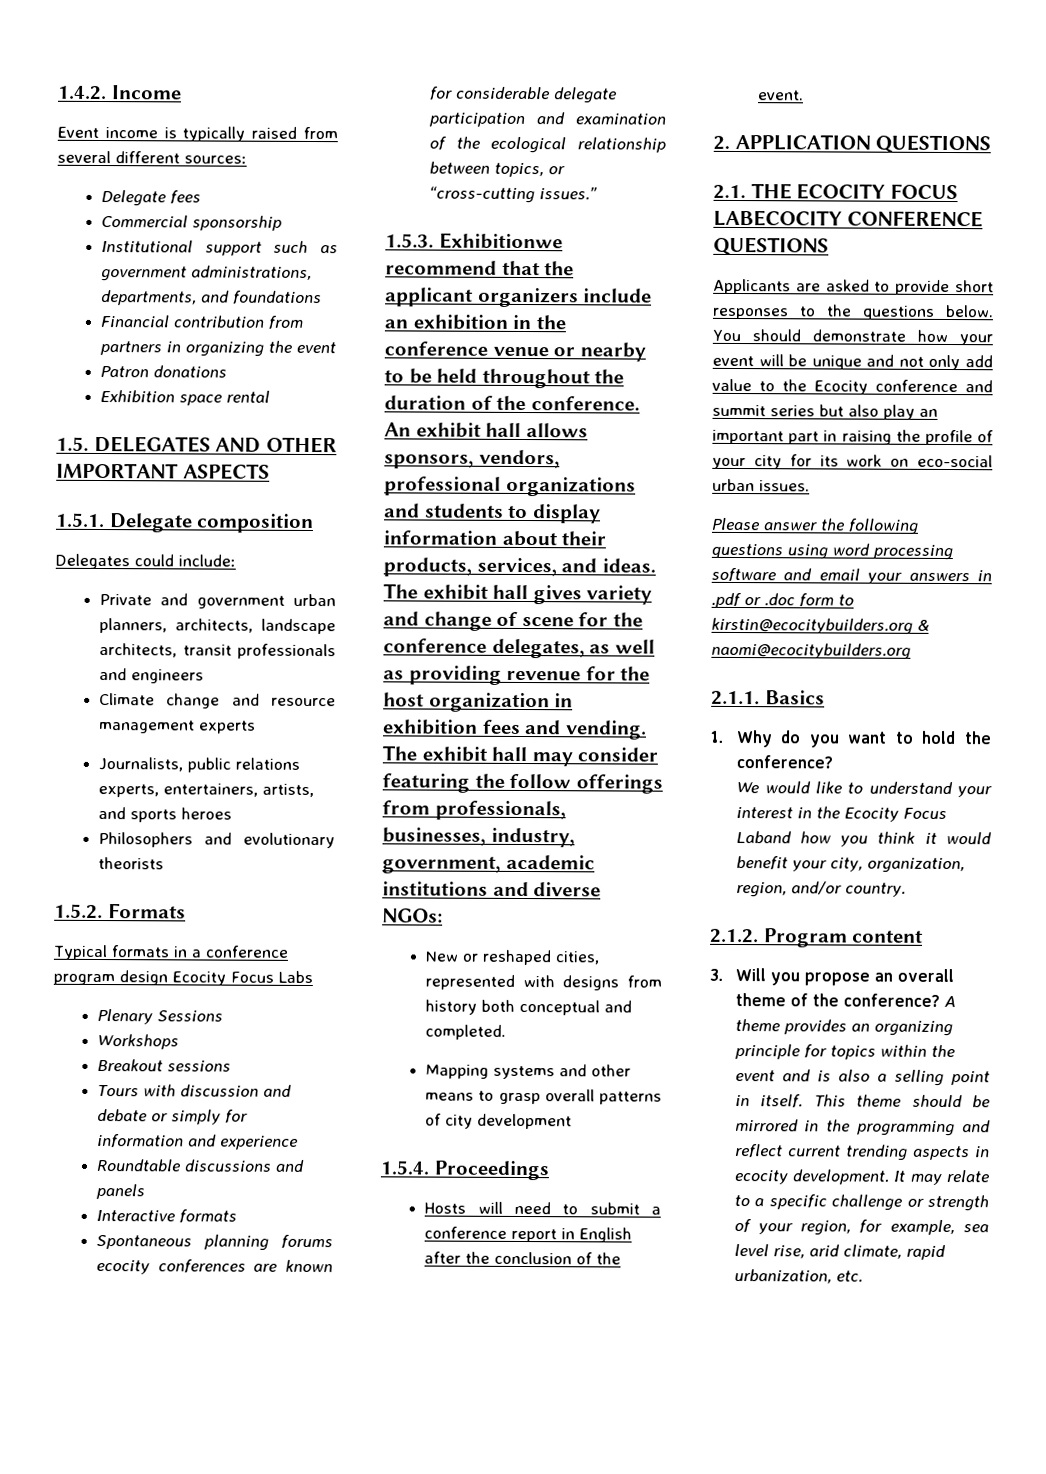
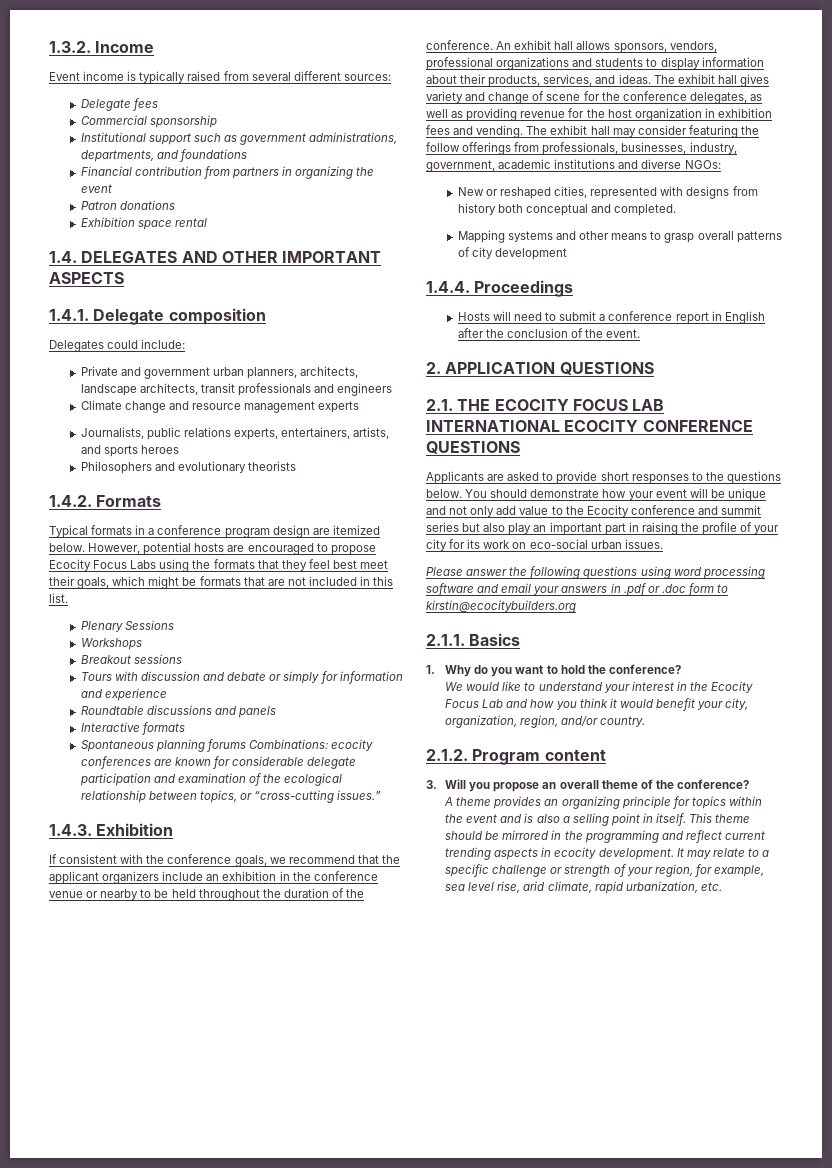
[57,85,107,101] 1.4.2. -> [49,41,91,53] 1.3.2.
[56,436,89,451] 1.5. -> [49,251,77,263] 1.4.
[55,512,105,528] 1.5.1. -> [49,309,89,321] 1.4.1.
[54,903,103,920] 1.5.2. -> [49,495,92,507] 1.4.2.
[172,970,313,986] Ecocity Focus Labs -> [312,525,380,535] [49,542,376,555] [49,559,389,572] [49,576,394,589] [49,593,68,603] are itemized below. However, potential hosts are encouraged to propose Ecocity Focus Labs using the formats that they feel best meet their goals, which might be formats that are not included in this list.
(333, 1241) none -> [249,739,329,749] Combinations:
[385,232,563,250] 1.5.3. Exhibitionwe -> [49,823,174,836] [49,854,286,867] 1.4.3. Exhibition // If consistent with the conference goals, we
[380,1160,430,1175] 1.5.4. -> [426,281,470,293] 1.4.4.
[713,209,842,227] LABECOCITY -> [632,399,665,411] [426,420,639,432] LAB INTERNATIONAL ECOCITY
[917,619,929,631] [711,642,911,660] & naomi@ecocitybuilders.org -> (576, 606) none
[735,831,792,844] Laband -> [482,699,529,708] Lab and
(940, 1000) none -> (749, 784) //

